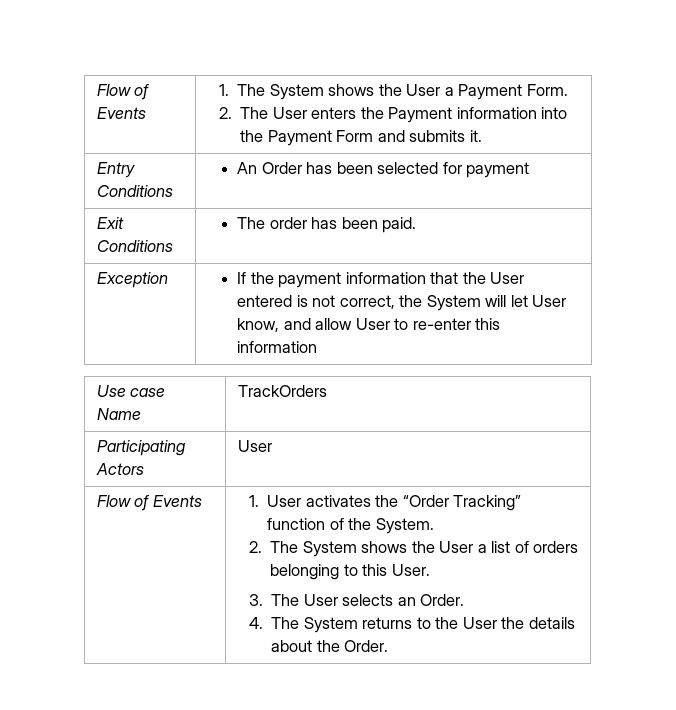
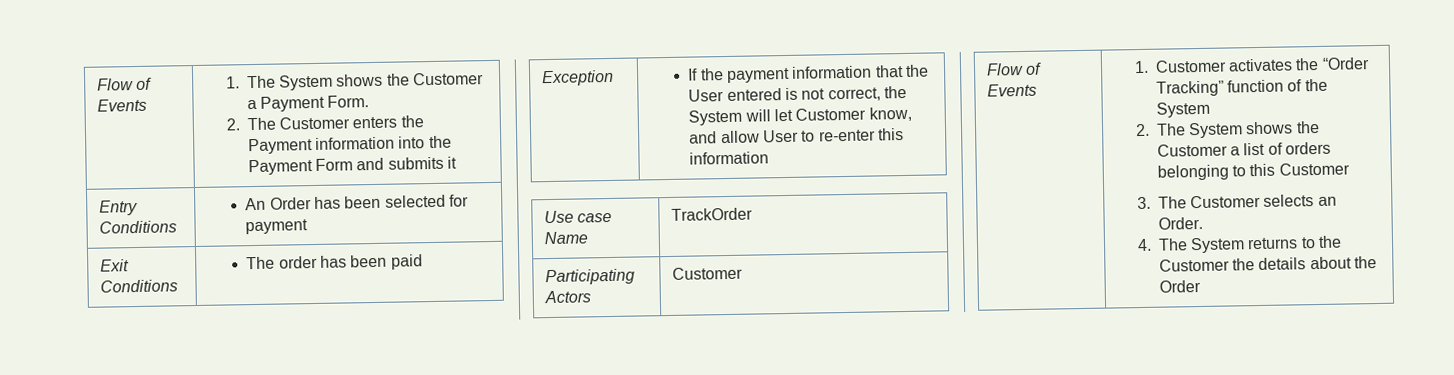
[406,84,441,96] User -> [412,72,484,86] Customer
[272,107,307,119] User -> [278,116,350,130] Customer
[469,130,482,142] it. -> [446,156,457,169] it
[382,217,417,233] paid. -> [390,254,423,270] paid
[531,295,566,307] User -> [795,107,867,121] Customer
[237,385,327,397] TrackOrders -> [670,207,753,221] TrackOrder
[237,440,272,452] [96,495,202,511] [249,495,302,507] User // Flow of Events | 1. User -> [671,266,743,280] [985,62,1043,76] [986,83,1037,97] [1133,59,1227,74] Customer // Flow of Events | 1. Customer
[375,518,434,534] System. -> [1155,101,1210,118] System
[439,541,474,553] User -> [1156,143,1228,157] Customer
[391,564,430,576] User. -> [1278,162,1350,176] Customer
[303,594,338,606] User -> [1189,194,1261,209] Customer
[462,617,497,629] User -> [1158,258,1230,272] Customer
[344,640,389,652] Order. -> [1158,279,1201,293] Order

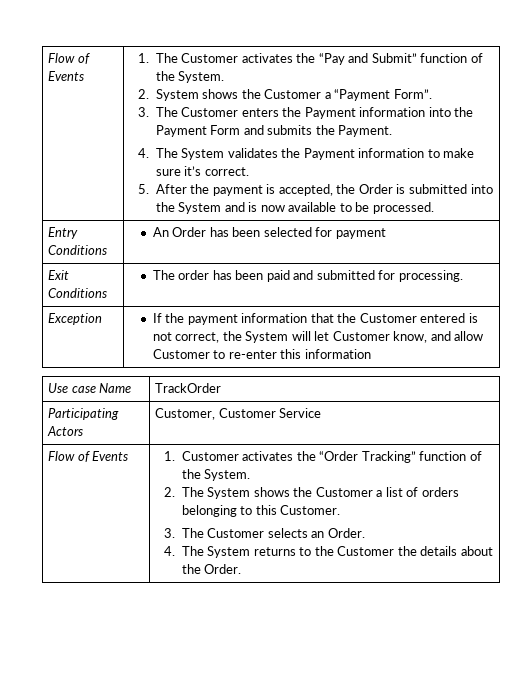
[278,72,484,91] [246,95,370,112] [225,118,240,131] System shows the Customer a Payment Form. // 2. -> [181,53,483,65] [155,71,225,83] [138,89,432,101] [138,107,150,117] Customer activates the “Pay and Submit” function of the System. // 2. System shows the Customer a “Payment Form”. // 3.
[446,156,457,169] it -> [315,125,393,137] [138,148,475,160] [155,166,249,176] [138,184,493,196] [155,202,434,214] the Payment. // 4. The System validates the Payment information to make sure it’s correct. // 5. After the payment is accepted, the Order is submitted into the System and is now available to be processed.
(423, 262) none -> [293,270,463,282] and submitted for processing.
[688,89,725,102] User -> [359,313,417,323] Customer
[762,129,799,143] User -> [152,349,210,359] Customer
[671,266,743,280] Customer -> [155,408,322,420] Customer, Customer Service
[1155,101,1210,118] System -> [204,469,251,481] System.
[1278,162,1350,176] Customer -> [280,505,341,515] Customer.
[1158,279,1201,293] Order -> [204,564,242,574] Order.

